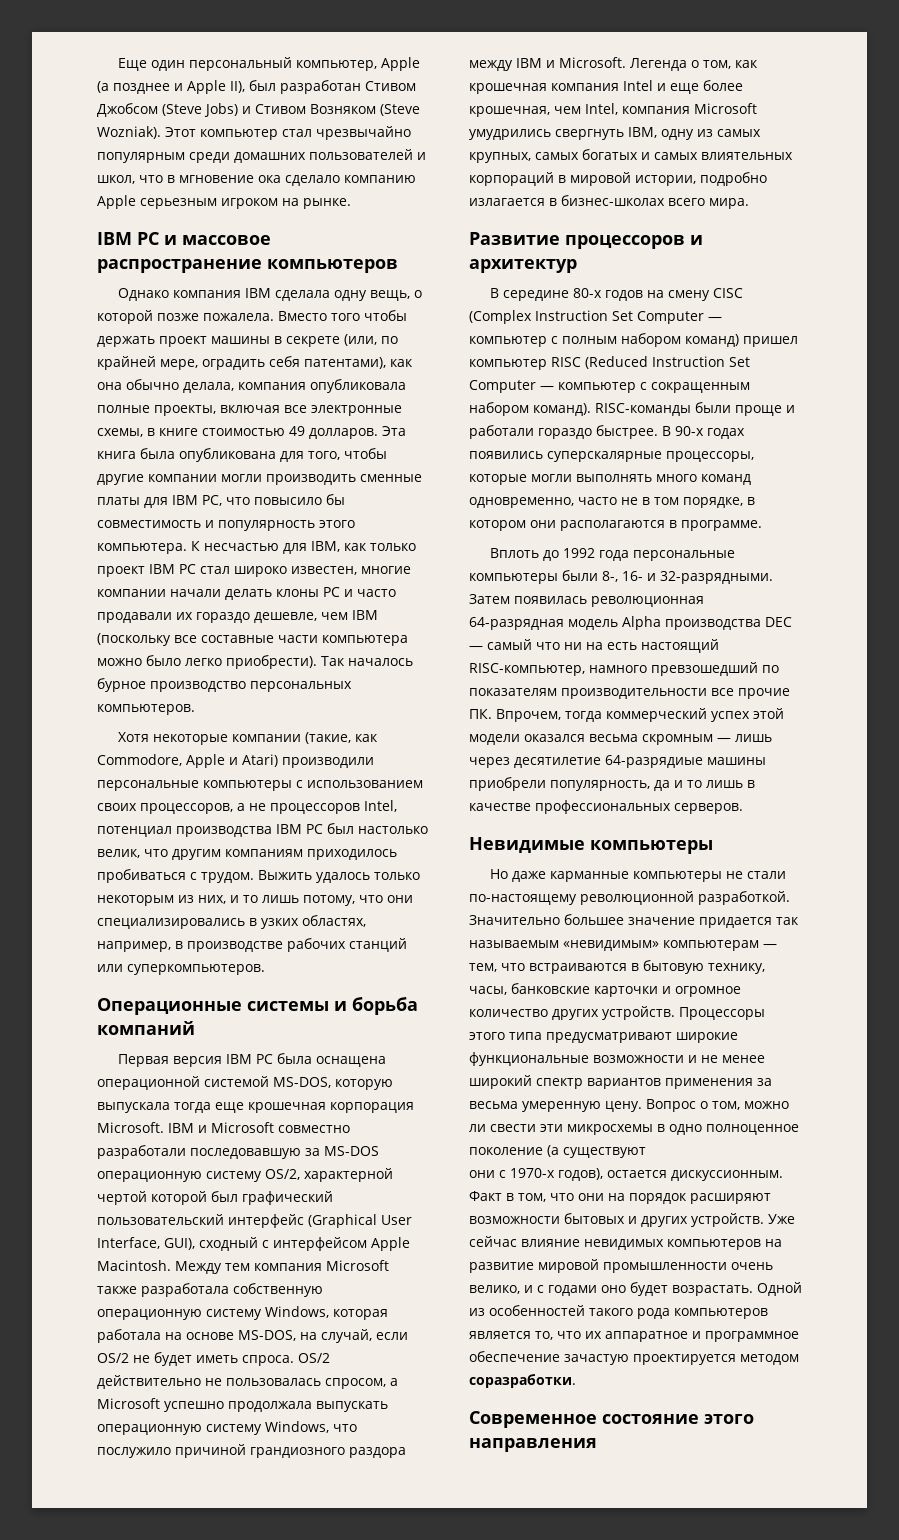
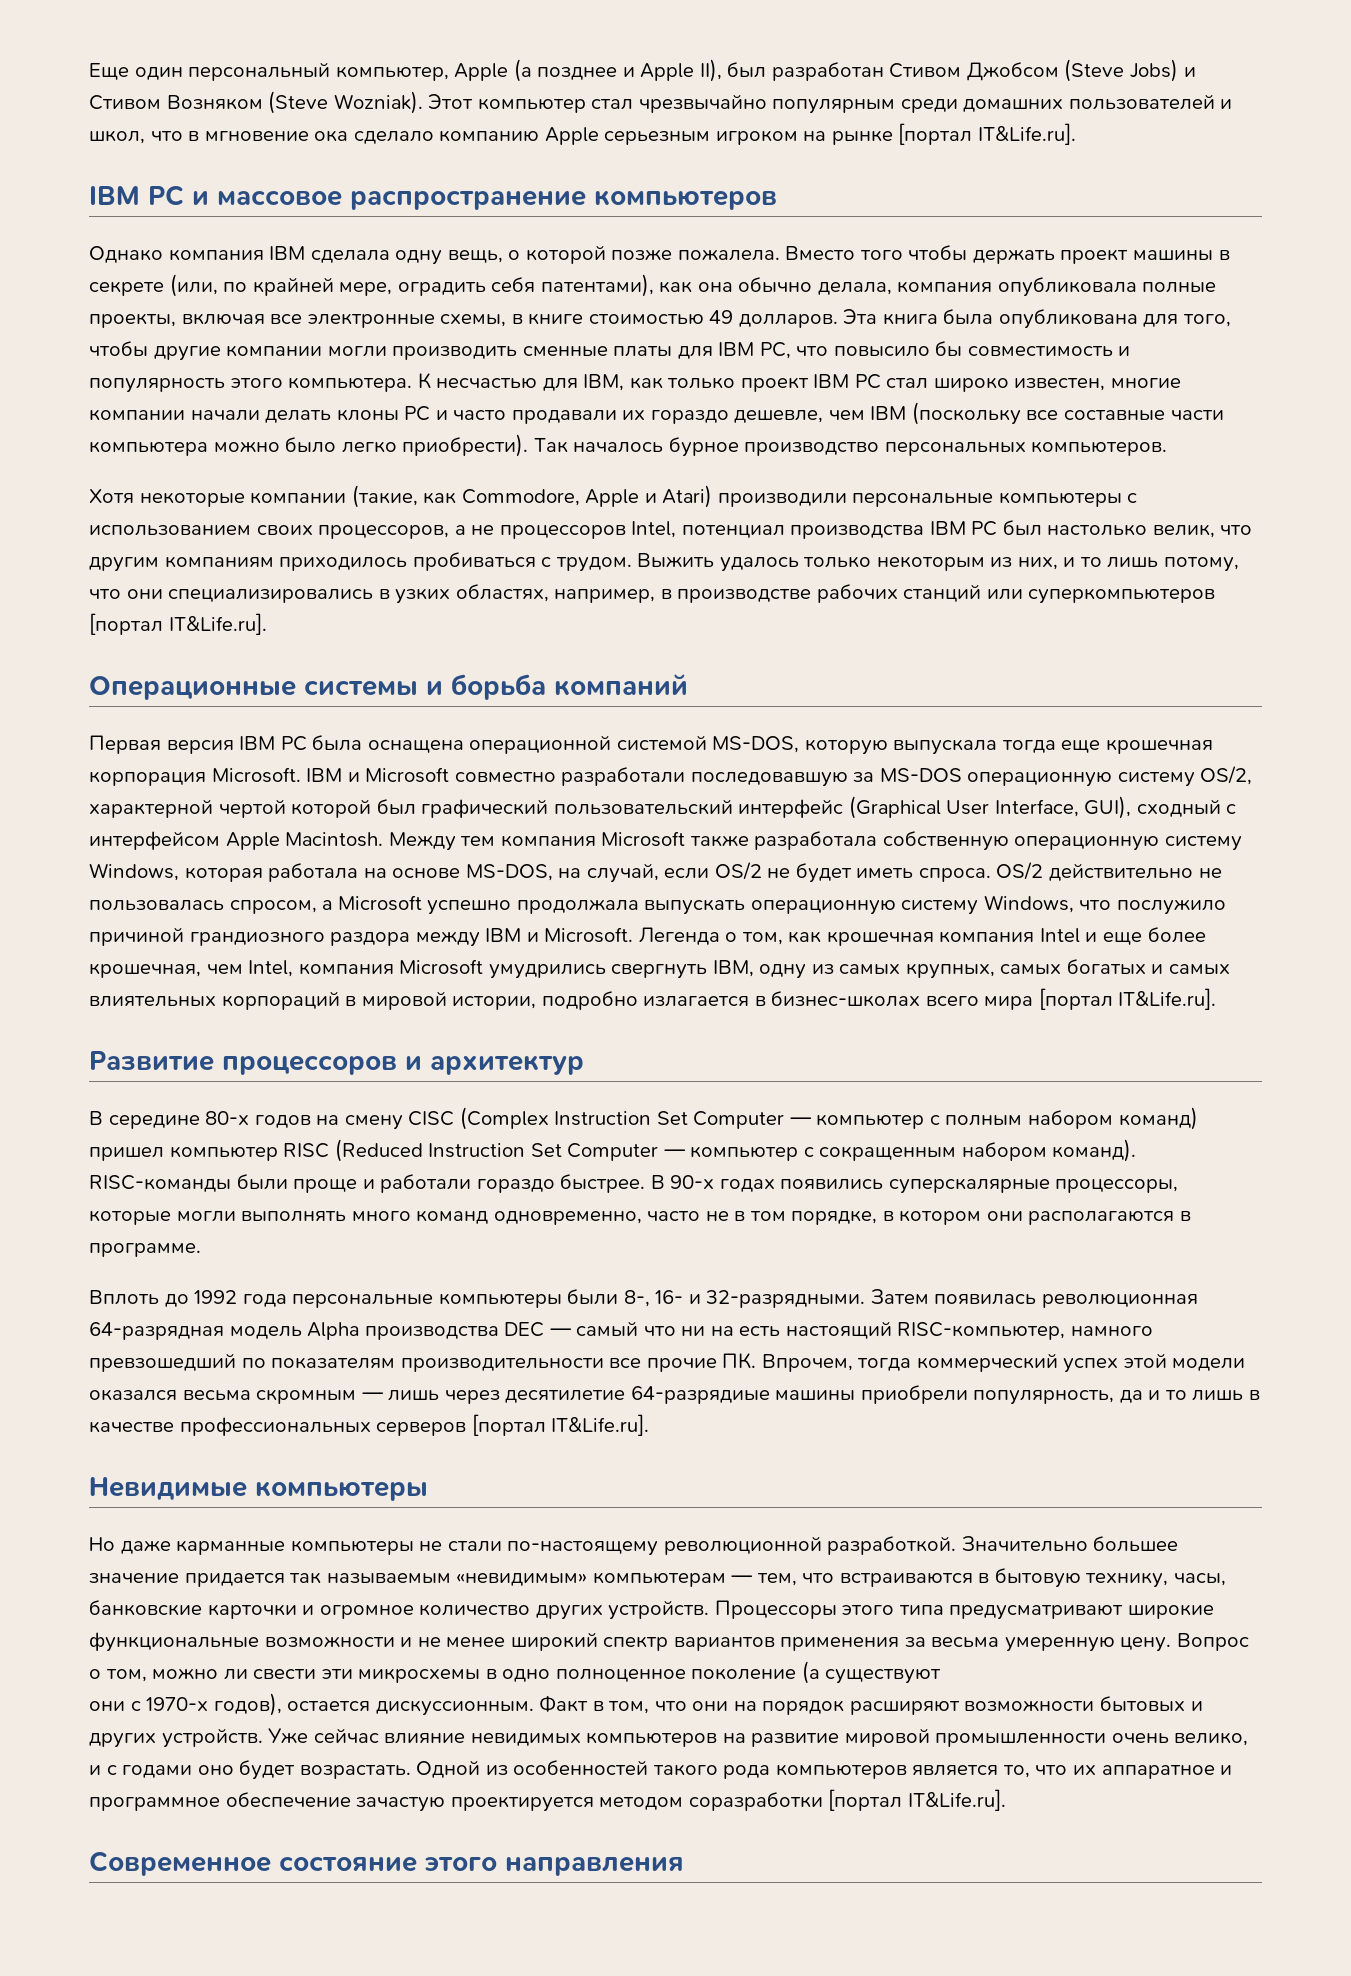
[303,198,351,209] рынке. -> [831,123,1076,145] рынке [портал IT&Life.ru].
[127,964,265,975] суперкомпьютеров. -> [1028,588,1216,604] [89,613,267,635] суперкомпьютеров [портал IT&Life.ru].
[709,198,749,209] мира. -> [984,988,1217,1010] мира [портал IT&Life.ru].
[674,803,743,814] серверов. -> [376,1414,650,1436] серверов [портал IT&Life.ru].
[469,1374,576,1388] соразработки. -> [688,1789,1006,1811] соразработки [портал IT&Life.ru].

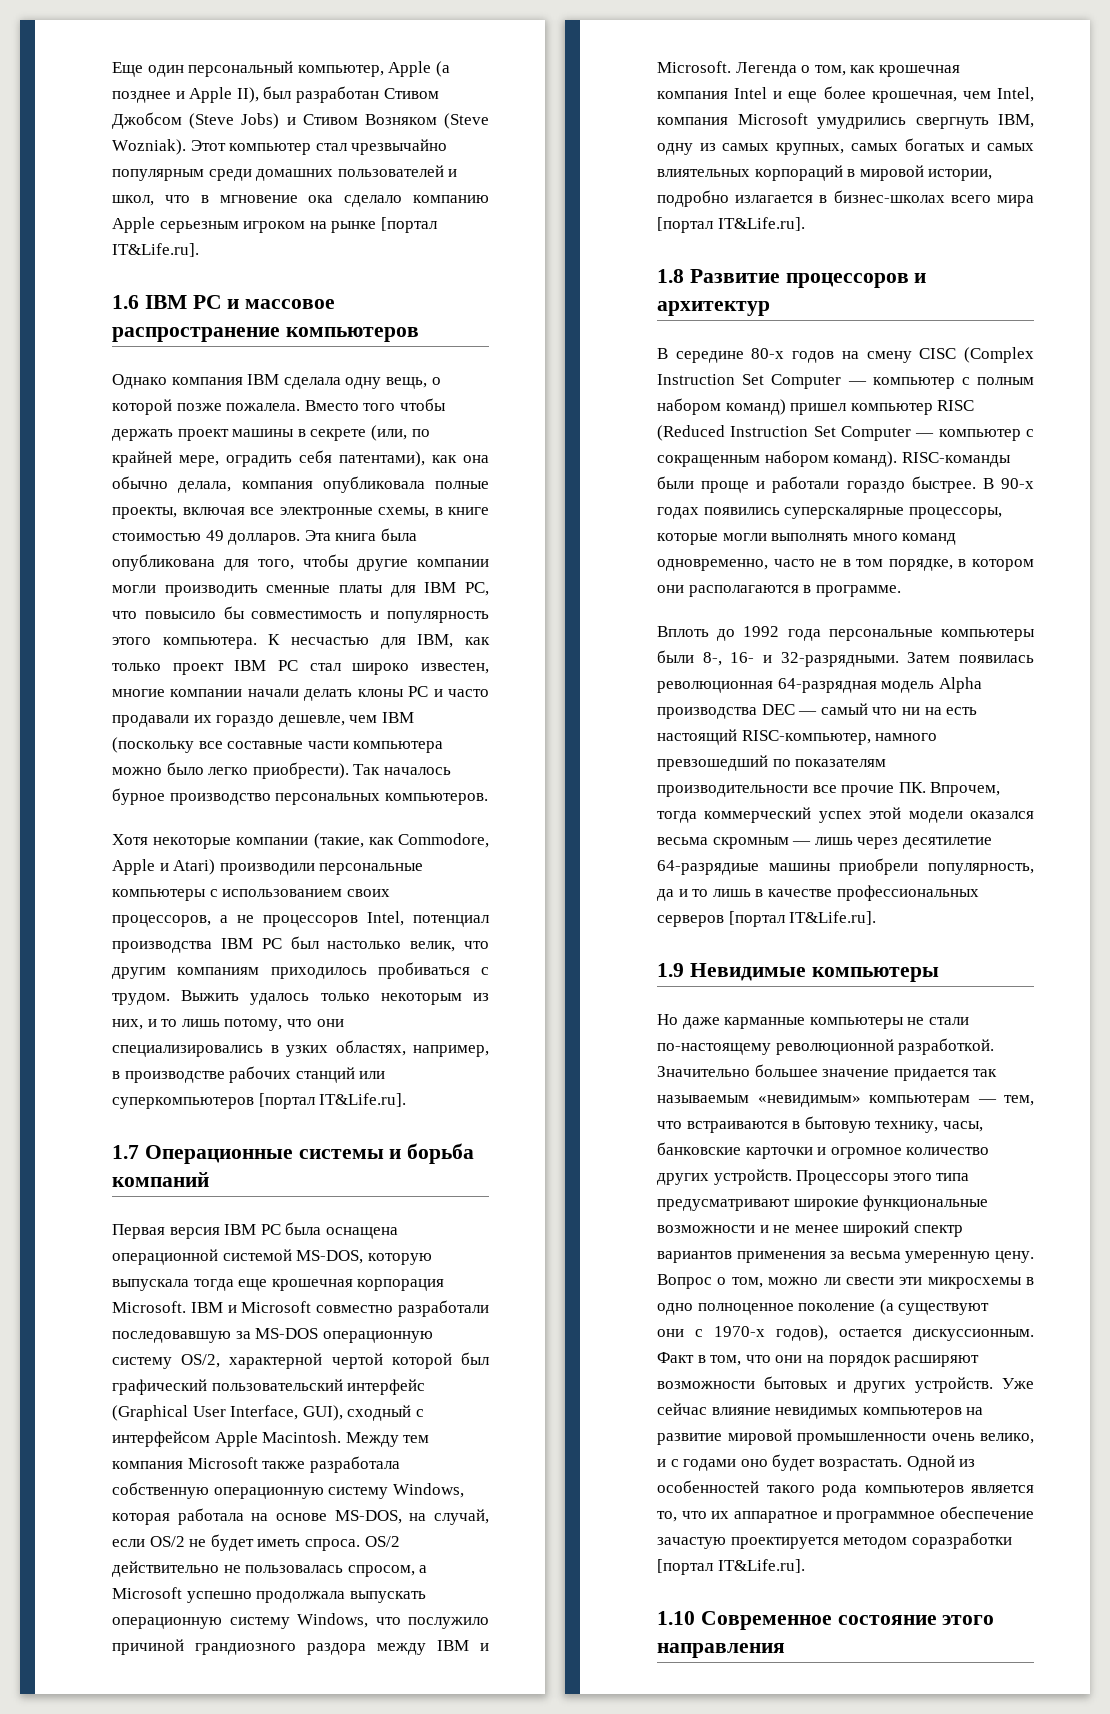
(1076, 134) none -> [112,295,139,309] 1.6
(267, 624) none -> [112,1145,139,1159] 1.7
(1217, 999) none -> [657,269,684,283] 1.8
(650, 1425) none -> [657,963,684,977] 1.9
(1006, 1800) none -> [657,1611,695,1625] 1.10

